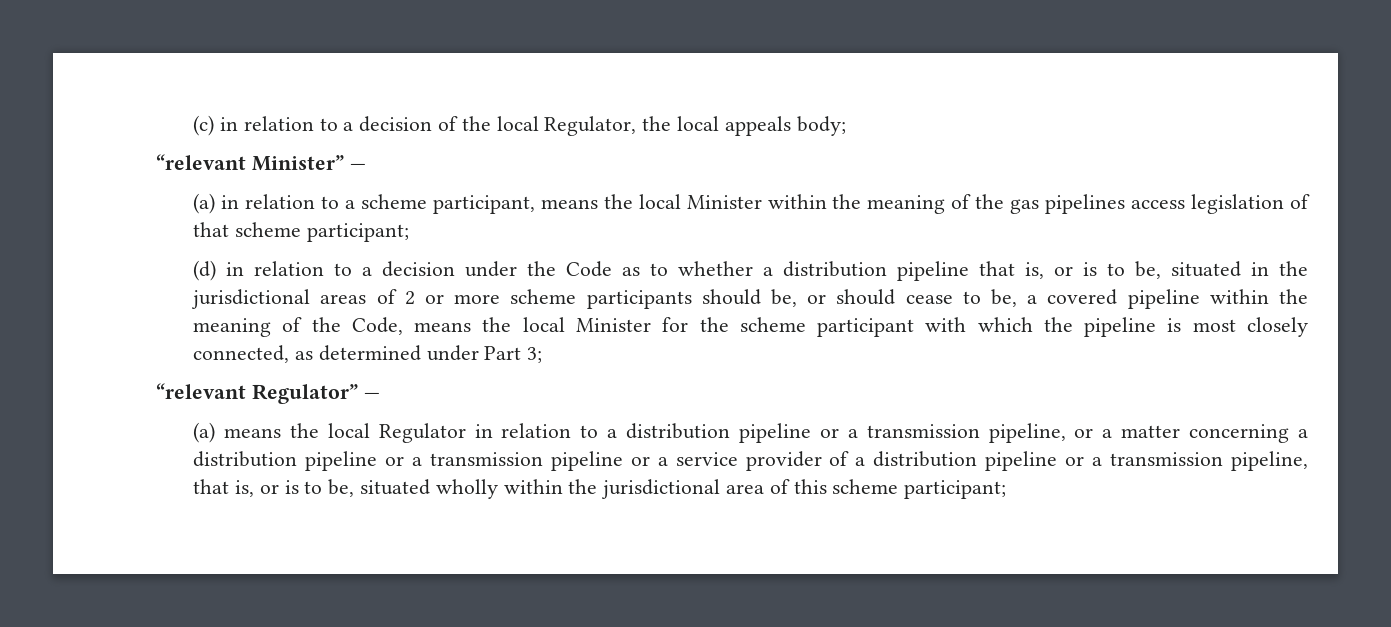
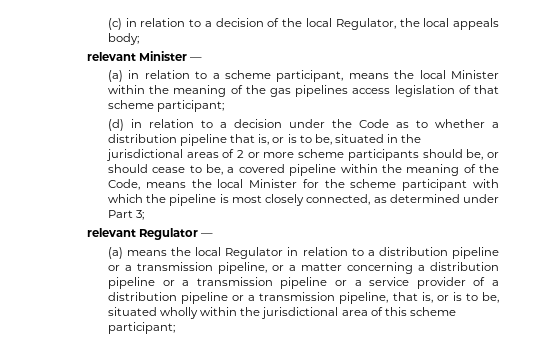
[156,154,345,171] “relevant Minister” -> [86,51,188,61] relevant Minister
[156,383,359,404] “relevant Regulator” -> [86,228,199,240] relevant Regulator

